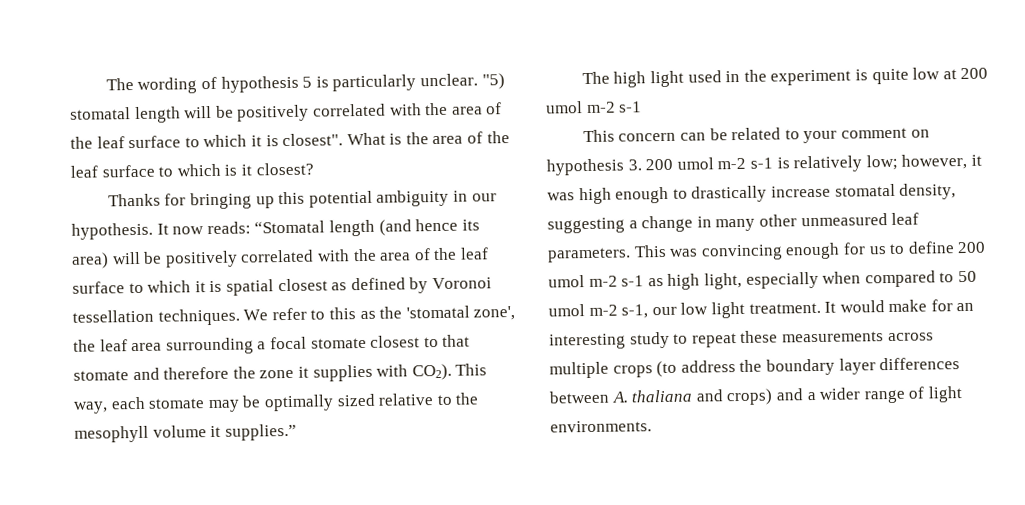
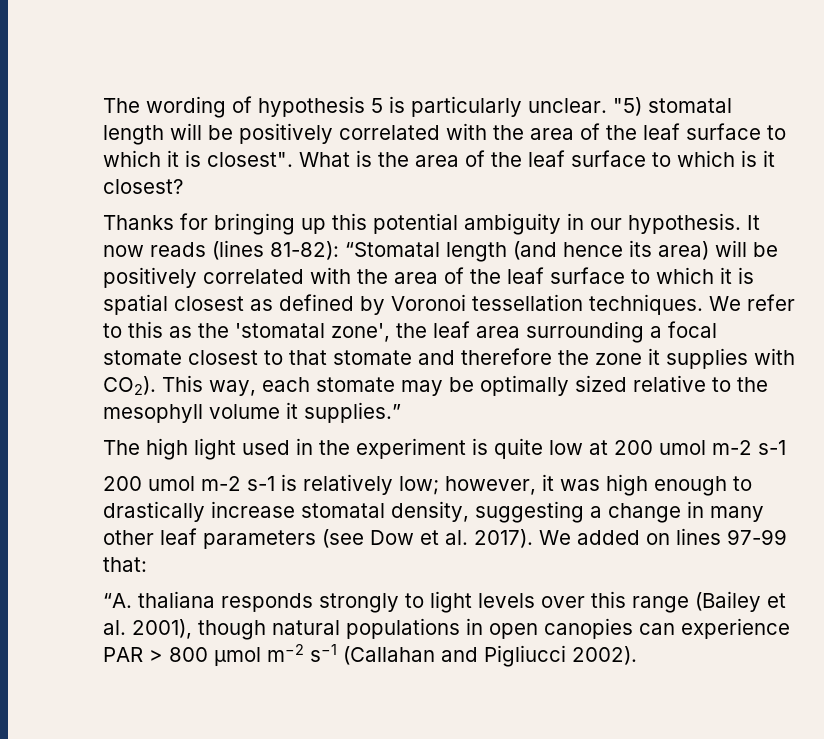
[206,221,251,235] reads: -> [150,240,339,260] reads (lines 81-82):
[582,127,930,144] [546,158,642,176] This concern can be related to your comment on hypothesis 3. -> (786, 447) none
[800,212,920,227] [547,241,987,263] [548,270,977,290] [548,299,975,319] [549,330,934,350] [549,357,961,379] [549,386,963,406] [550,420,652,433] unmeasured leaf parameters. This was convincing enough for us to define 200 umol m-2 s-1 as high light, especially when compared to 50 umol m-2 s-1, our low light treatment. It would make for an interesting study to repeat these measurements across multiple crops (to address the boundary layer differences between A. thaliana and crops) and a wider range of light environments. -> [160,528,787,549] [103,557,147,572] [103,591,786,613] [103,618,790,640] [103,644,637,667] leaf parameters (see Dow et al. 2017). We added on lines 97-99 that: // “A. thaliana responds strongly to light levels over this range (Bailey et al. 2001), though natural populations in open canopies can experience PAR > 800 μmol m−2 s−1 (Callahan and Pigliucci 2002).

